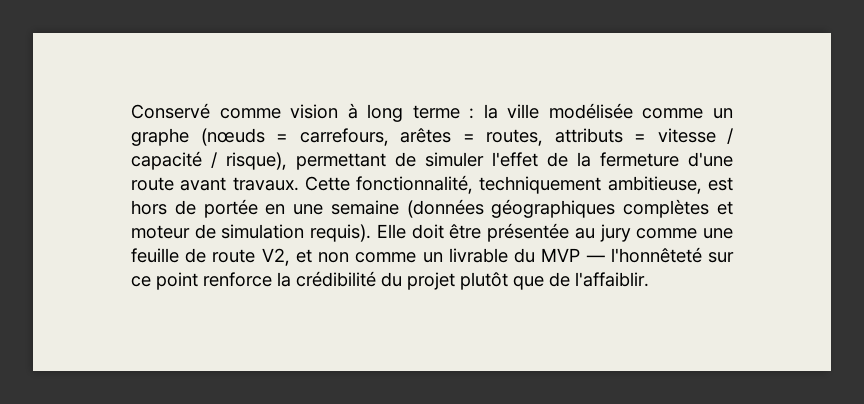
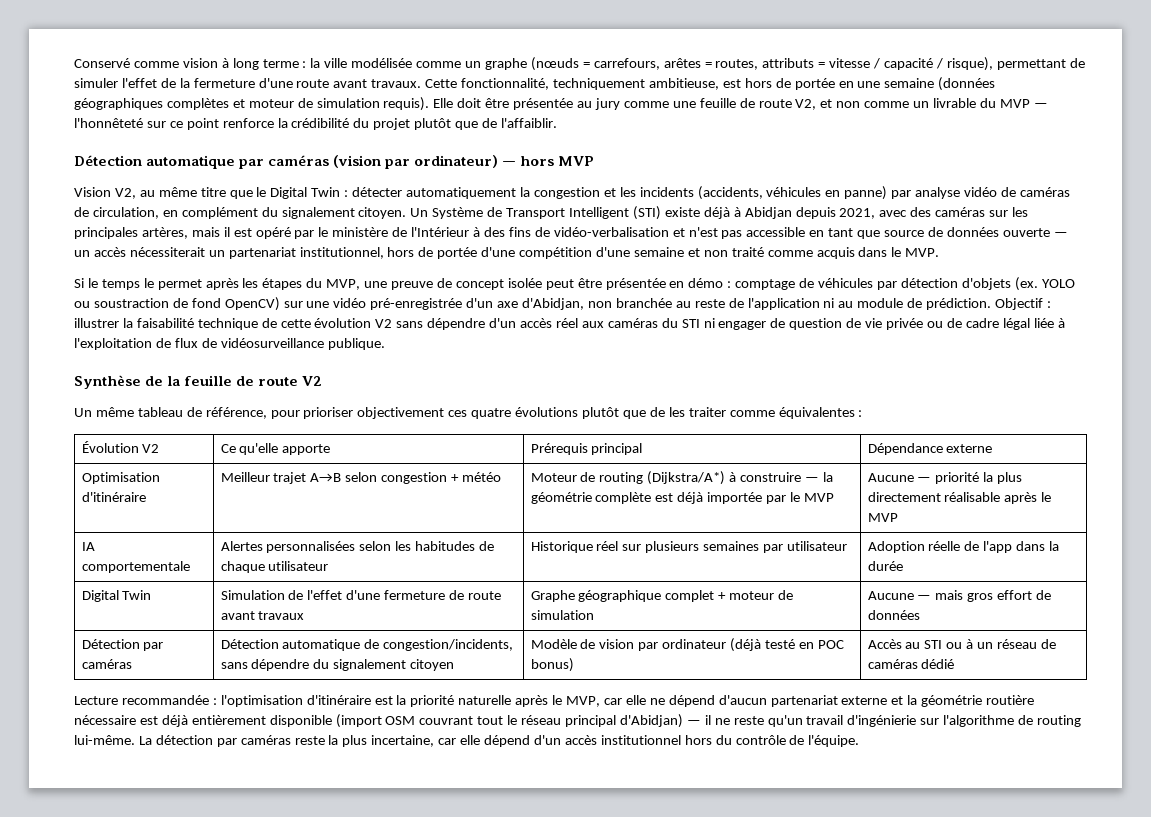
(649, 279) none -> [74,155,595,169] [74,186,1070,200] [74,206,1029,220] [74,227,1068,239] [74,247,940,259] [74,277,1075,291] [74,297,1051,311] [74,318,1065,330] [74,338,385,350] [74,375,323,389] [74,407,863,419] [81,441,160,453] [220,443,331,455] [530,443,643,455] [867,443,993,455] [81,472,160,484] [81,492,146,502] [220,472,502,484] [530,471,833,485] [530,492,834,504] [867,472,1023,484] [867,492,1052,504] [867,513,898,522] [81,542,95,551] [81,561,190,573] [220,541,495,553] [220,561,329,573] [530,541,848,553] [867,541,1060,553] [867,561,903,571] [81,590,152,602] [220,590,502,600] [220,611,305,620] [530,590,794,602] [530,610,594,620] [867,590,1052,602] [867,610,920,620] [81,639,164,651] [81,659,132,669] [220,639,514,651] [220,659,455,671] [530,638,844,652] [530,658,574,672] [867,639,1056,649] [867,659,955,669] [74,695,1035,707] [74,714,1082,728] [74,735,860,747] // Détection automatique par caméras (vision par ordinateur) — hors MVP // Vision V2, au même titre que le Digital Twin : détecter automatiquement la congestion et les incidents (accidents, véhicules en panne) par analyse vidéo de caméras de circulation, en complément du signalement citoyen. Un Système de Transport Intelligent (STI) existe déjà à Abidjan depuis 2021, avec des caméras sur les principales artères, mais il est opéré par le ministère de l'Intérieur à des fins de vidéo-verbalisation et n'est pas accessible en tant que source de données ouverte — un accès nécessiterait un partenariat institutionnel, hors de portée d'une compétition d'une semaine et non traité comme acquis dans le MVP. // Si le temps le permet après les étapes du MVP, une preuve de concept isolée peut être présentée en démo : comptage de véhicules par détection d'objets (ex. YOLO ou soustraction de fond OpenCV) sur une vidéo pré-enregistrée d'un axe d'Abidjan, non branchée au reste de l'application ni au module de prédiction. Objectif : illustrer la faisabilité technique de cette évolution V2 sans dépendre d'un accès réel aux caméras du STI ni engager de question de vie privée ou de cadre légal liée à l'exploitation de flux de vidéosurveillance publique. // Synthèse de la feuille de route V2 // Un même tableau de référence, pour prioriser objectivement ces quatre évolutions plutôt que de les traiter comme équivalentes : // Évolution V2 | Ce qu'elle apporte | Prérequis principal | Dépendance externe // Optimisation d'itinéraire | Meilleur trajet A→B selon congestion + météo | Moteur de routing (Dijkstra/A*) à construire — la géométrie complète est déjà importée par le MVP | Aucune — priorité la plus directement réalisable après le MVP // IA comportementale | Alertes personnalisées selon les habitudes de chaque utilisateur | Historique réel sur plusieurs semaines par utilisateur | Adoption réelle de l'app dans la durée // Digital Twin | Simulation de l'effet d'une fermeture de route avant travaux | Graphe géographique complet + moteur de simulation | Aucune — mais gros effort de données // Détection par caméras | Détection automatique de congestion/incidents, sans dépendre du signalement citoyen | Modèle de vision par ordinateur (déjà testé en POC bonus) | Accès au STI ou à un réseau de caméras dédié // Lecture recommandée : l'optimisation d'itinéraire est la priorité naturelle après le MVP, car elle ne dépend d'aucun partenariat externe et la géométrie routière nécessaire est déjà entièrement disponible (import OSM couvrant tout le réseau principal d'Abidjan) — il ne reste qu'un travail d'ingénierie sur l'algorithme de routing lui-même. La détection par caméras reste la plus incertaine, car elle dépend d'un accès institutionnel hors du contrôle de l'équipe.

